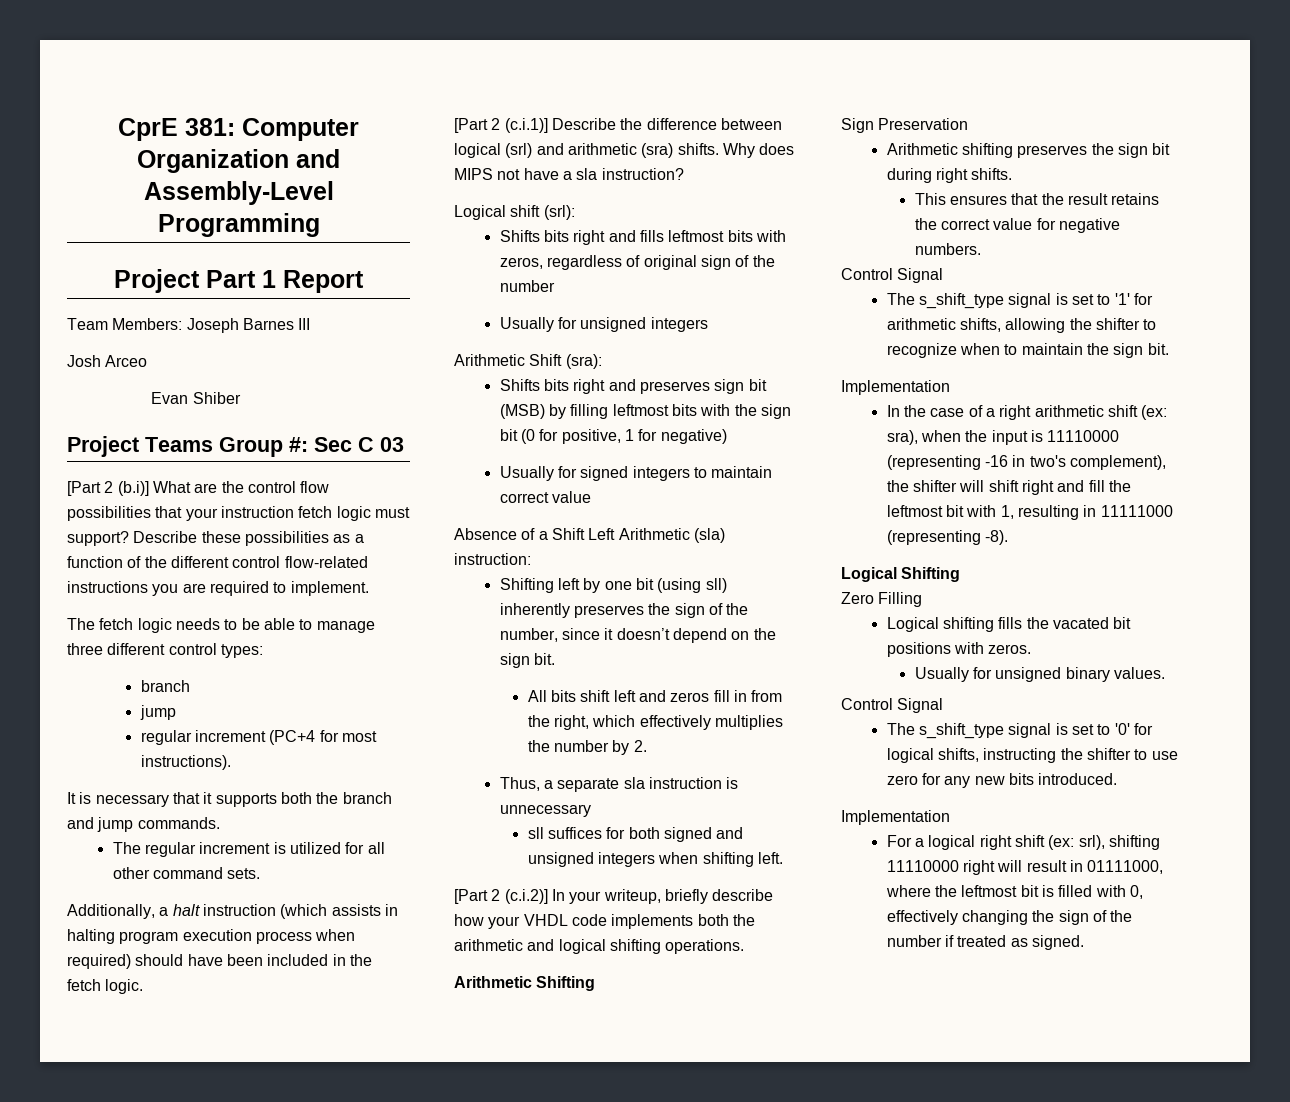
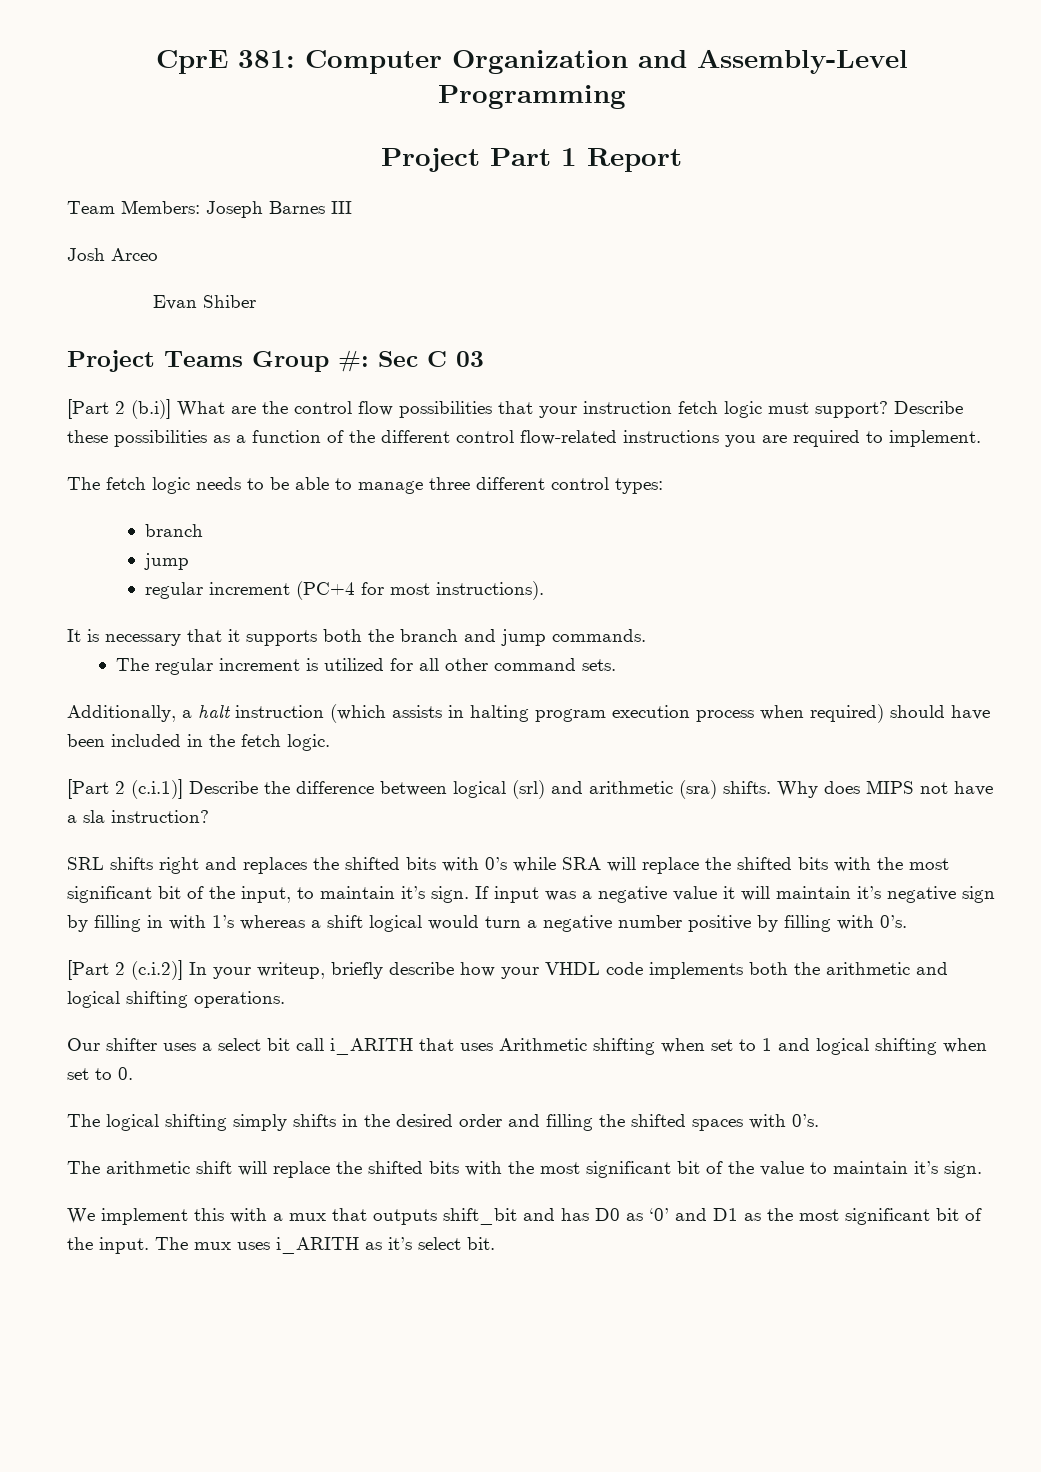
[454,205,575,220] [499,230,786,245] [499,255,775,270] [499,280,555,292] [499,317,708,332] [454,354,602,369] [499,379,767,394] [499,404,791,419] [499,429,727,444] [499,466,773,481] [499,491,592,503] [454,528,725,543] [454,553,531,565] [499,578,727,593] [499,603,749,618] [499,628,776,643] [499,653,556,668] [527,690,783,702] [527,715,784,730] [527,740,647,755] [499,777,739,792] [499,804,591,817] [527,827,744,842] [527,852,784,867] Logical shift (srl): // Shifts bits right and fills leftmost bits with zeros, regardless of original sign of the number // Usually for unsigned integers // Arithmetic Shift (sra): // Shifts bits right and preserves sign bit (MSB) by filling leftmost bits with the sign bit (0 for positive, 1 for negative) // Usually for signed integers to maintain correct value // Absence of a Shift Left Arithmetic (sla) instruction: // Shifting left by one bit (using sll) inherently preserves the sign of the number, since it doesn’t depend on the sign bit. // All bits shift left and zeros fill in from the right, which effectively multiplies the number by 2. // Thus, a separate sla instruction is unnecessary // sll suffices for both signed and unsigned integers when shifting left. -> [67,857,949,874] [67,886,995,903] [67,915,907,932] SRL shifts right and replaces the shifted bits with 0’s while SRA will replace the shifted bits with the most significant bit of the input, to maintain it’s sign. If input was a negative value it will maintain it’s negative sign by filling in with 1’s whereas a shift logical would turn a negative number positive by filling with 0’s.
[454,976,596,991] [841,118,969,133] [886,143,1171,158] [886,168,1013,183] [914,193,1160,205] [914,218,1121,233] [914,243,981,255] [841,268,944,283] [886,293,1153,309] [886,318,1157,333] [886,343,1169,358] [841,380,950,395] [886,405,1168,420] [886,430,1120,445] [886,455,1166,470] [886,480,1131,495] [886,505,1173,520] [886,530,1009,545] [841,567,961,582] [841,592,923,607] [886,617,1132,632] [886,642,1032,657] [914,667,1166,682] [841,698,944,713] [886,723,1153,739] [886,748,1178,763] [886,773,1118,788] [841,810,950,825] [886,835,1160,850] [886,860,1164,875] [885,885,1143,899] [886,910,1133,925] [886,935,1084,950] Arithmetic Shifting // Sign Preservation // Arithmetic shifting preserves the sign bit during right shifts. // This ensures that the result retains the correct value for negative numbers. // Control Signal // The s_shift_type signal is set to '1' for arithmetic shifts, allowing the shifter to recognize when to maintain the sign bit. // Implementation // In the case of a right arithmetic shift (ex: sra), when the input is 11110000 (representing -16 in two's complement), the shifter will shift right and fill the leftmost bit with 1, resulting in 11111000 (representing -8). // Logical Shifting // Zero Filling // Logical shifting fills the vacated bit positions with zeros. // Usually for unsigned binary values. // Control Signal // The s_shift_type signal is set to '0' for logical shifts, instructing the shifter to use zero for any new bits introduced. // Implementation // For a logical right shift (ex: srl), shifting 11110000 right will result in 01111000, where the leftmost bit is filled with 0, effectively changing the sign of the number if treated as signed. -> [67,1038,987,1055] [67,1067,133,1080] [67,1114,819,1131] [67,1161,982,1178] [67,1208,982,1225] [67,1237,495,1254] Our shifter uses a select bit call i_ARITH that uses Arithmetic shifting when set to 1 and logical shifting when set to 0. // The logical shifting simply shifts in the desired order and filling the shifted spaces with 0’s. // The arithmetic shift will replace the shifted bits with the most significant bit of the value to maintain it’s sign. // We implement this with a mux that outputs shift_bit and has D0 as ‘0’ and D1 as the most significant bit of the input. The mux uses i_ARITH as it’s select bit.

